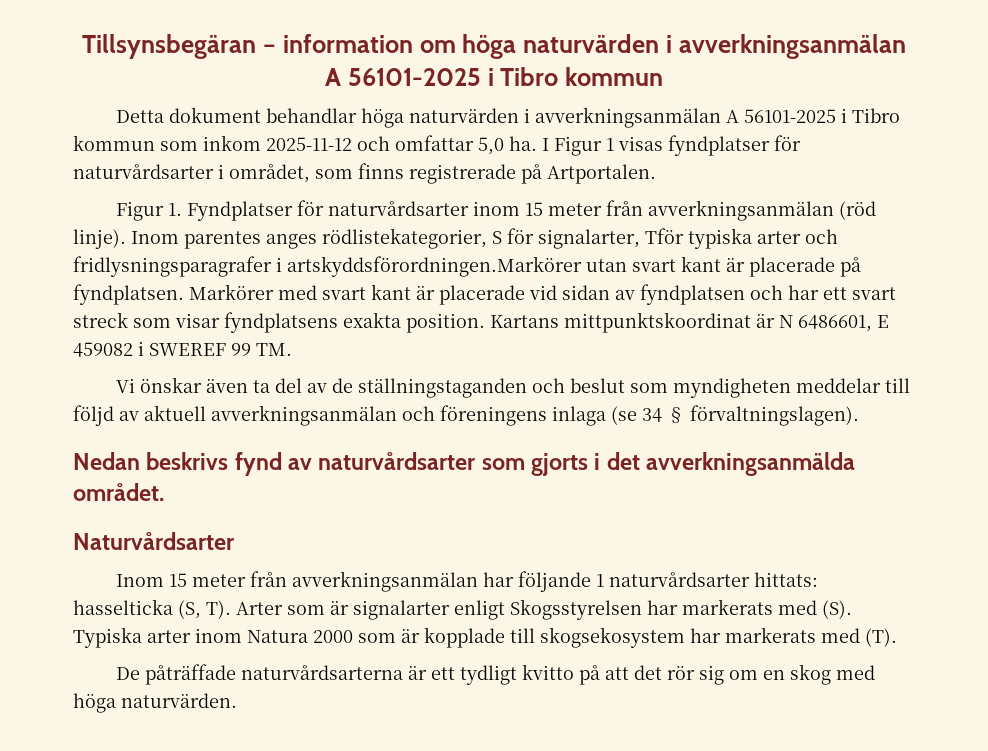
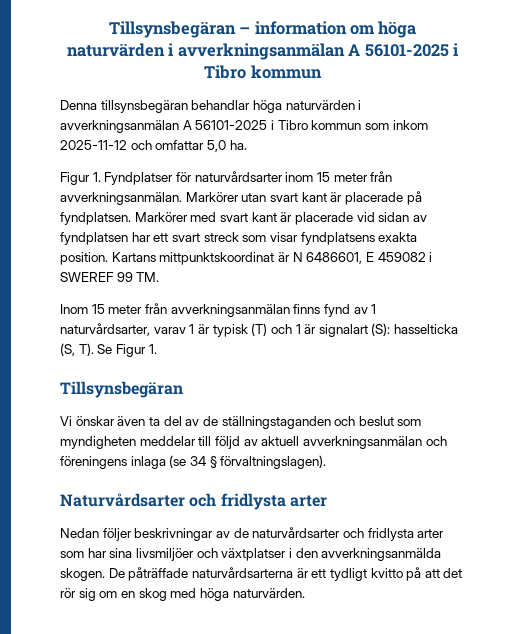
[116,107,262,123] Detta dokument -> [60,100,188,113] Denna tillsynsbegäran
[542,135,801,156] [73,163,656,184] I Figur 1 visas fyndplatser för naturvårdsarter i området, som finns registrerade på Artportalen. -> (247, 145) none
[648,200,877,221] [73,228,838,249] [73,256,582,277] avverkningsanmälan (röd linje). Inom parentes anges rödlistekategorier, S för signalarter, Tför typiska arter och fridlysningsparagrafer i artskyddsförordningen.Markörer -> [60,192,239,205] avverkningsanmälan. Markörer
[750,285,783,300] och -> (128, 238) none
(292, 349) none -> [60,303,377,317] [60,323,459,337] [60,343,157,357] [60,381,183,398] // Inom 15 meter från avverkningsanmälan finns fynd av 1 naturvårdsarter, varav 1 är typisk (T) och 1 är signalart (S): hasselticka (S, T). Se Figur 1. // Tillsynsbegäran
[73,452,856,476] [73,483,164,501] [73,532,235,550] [116,571,819,592] [73,599,852,620] [73,627,897,648] Nedan beskrivs fynd av naturvårdsarter som gjorts i det avverkningsanmälda området. // Naturvårdsarter // Inom 15 meter från avverkningsanmälan har följande 1 naturvårdsarter hittats: hasselticka (S, T). Arter som är signalarter enligt Skogsstyrelsen har markerats med (S). Typiska arter inom Natura 2000 som är kopplade till skogsekosystem har markerats med (T). // -> [60,493,327,510] [60,527,445,541] [60,548,442,561] [60,568,105,581] Naturvårdsarter och fridlysta arter // Nedan följer beskrivningar av de naturvårdsarter och fridlysta arter som har sina livsmiljöer och växtplatser i den avverkningsanmälda skogen.

